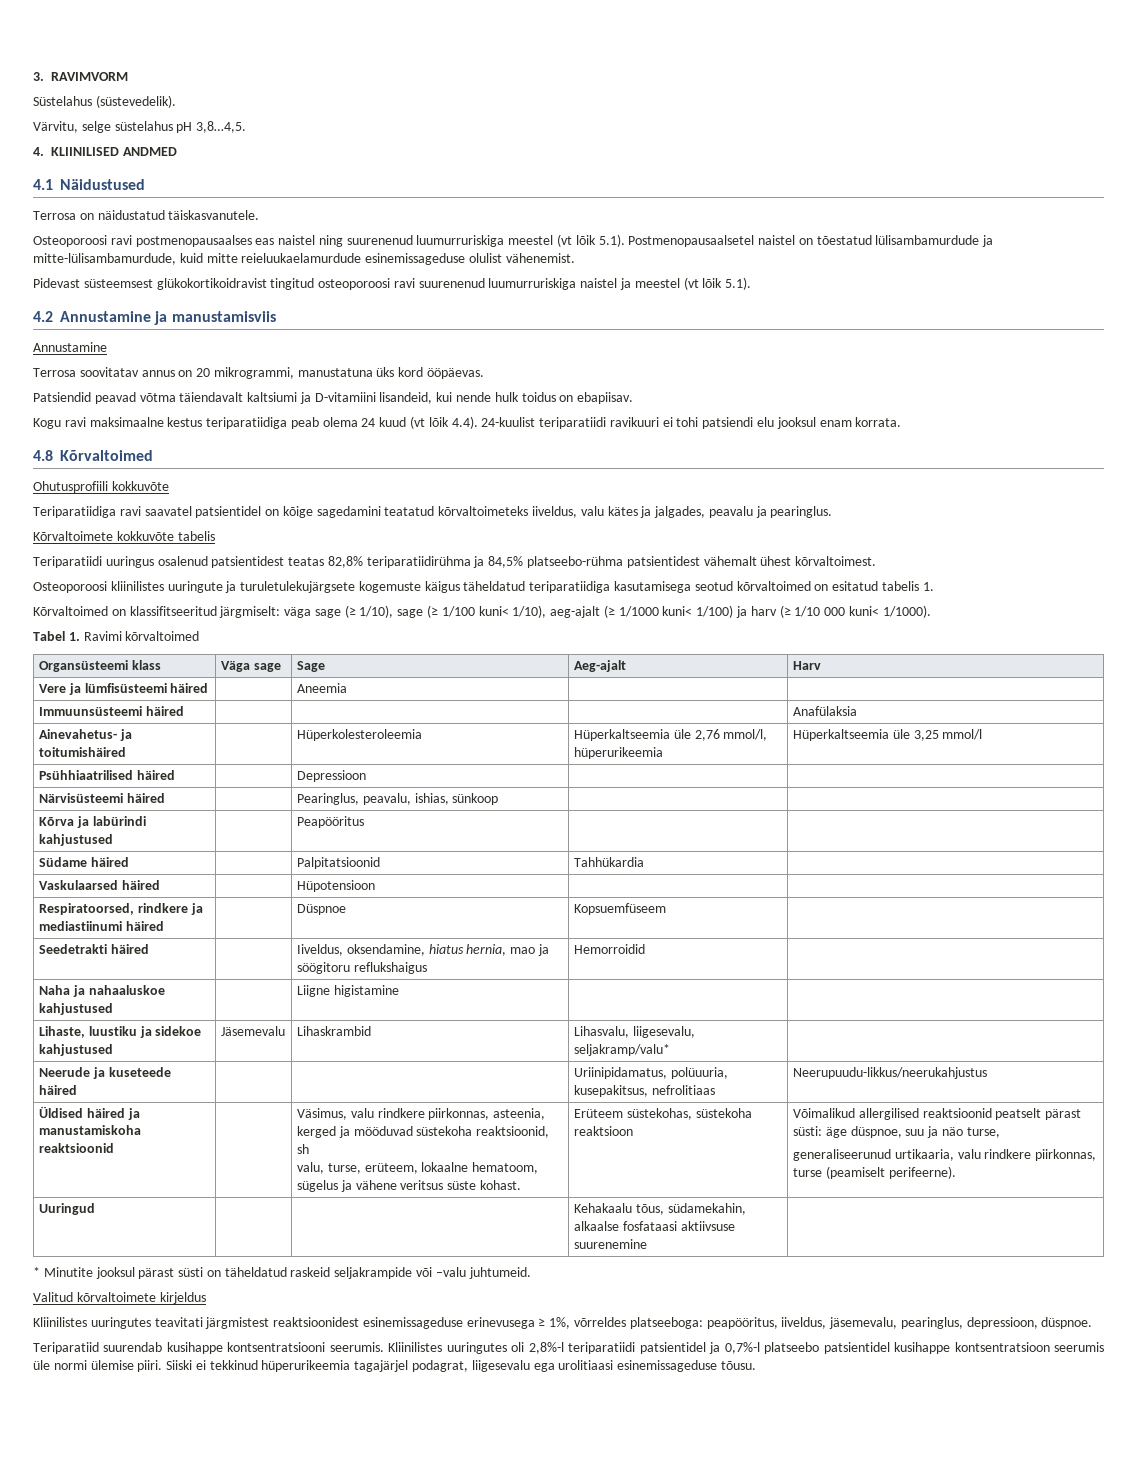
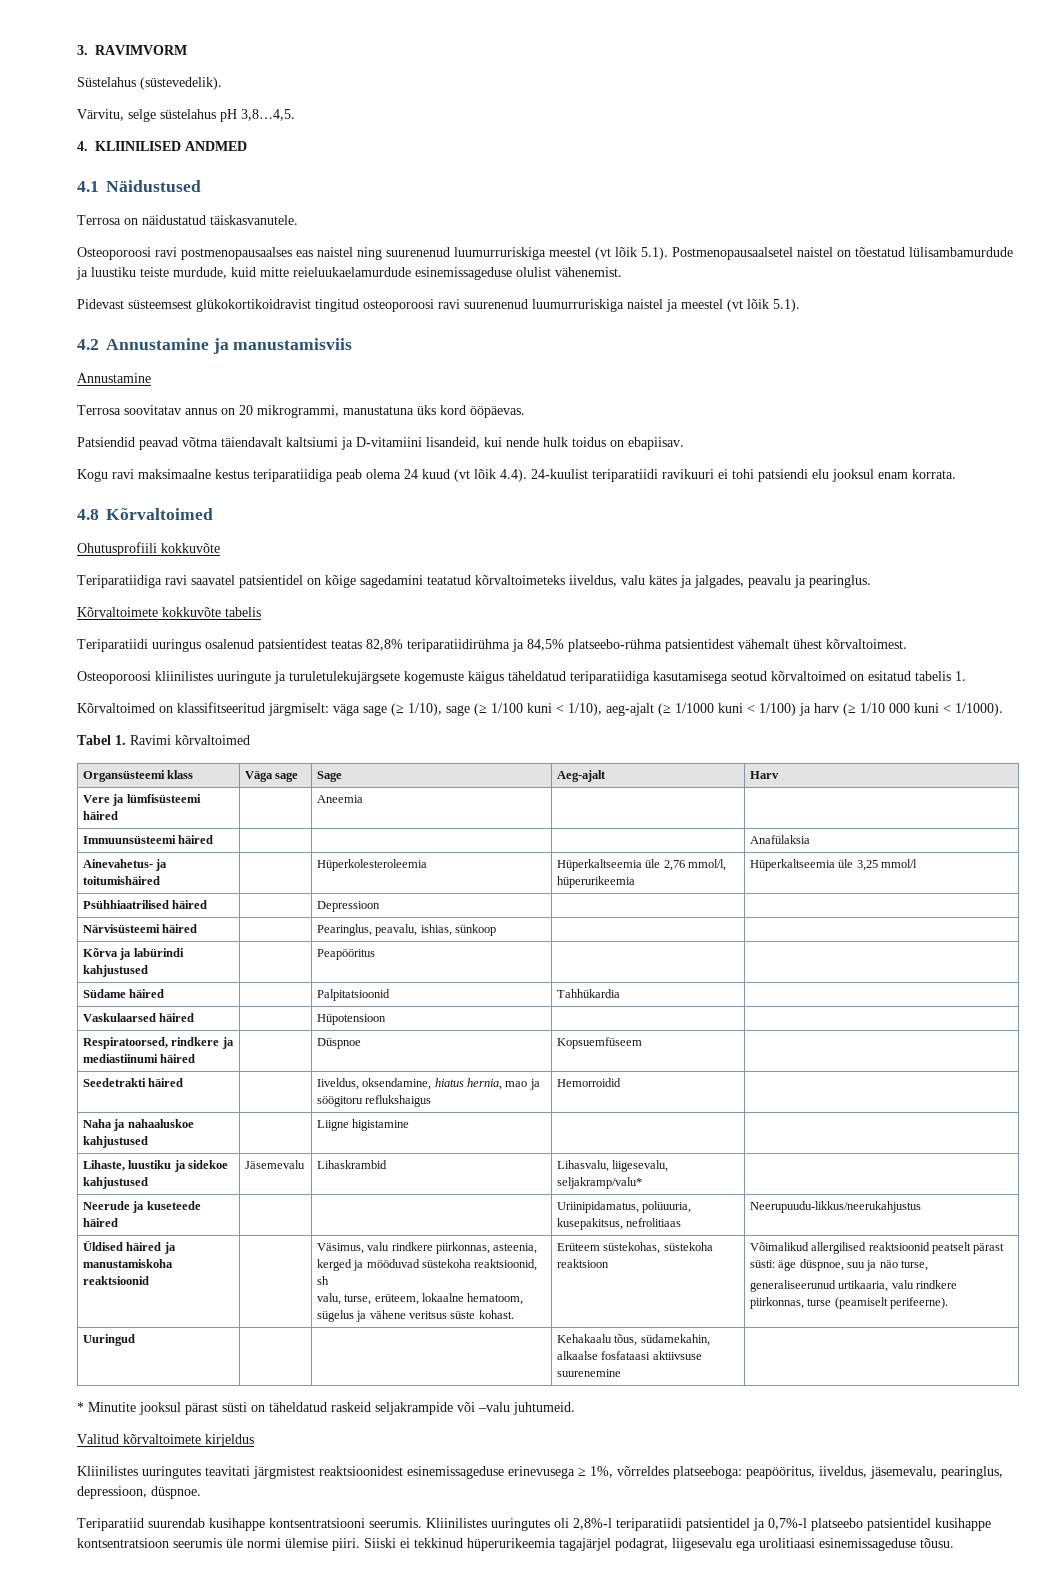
[33,253,176,265] mitte-lülisambamurdude, -> [91,267,227,279] luustiku teiste murdude,
[478,606,509,616] kuni< -> [527,703,564,713] kuni <
[662,606,693,616] kuni< -> [718,703,755,713] kuni <
[848,606,879,616] kuni< -> [914,703,951,713] kuni <

